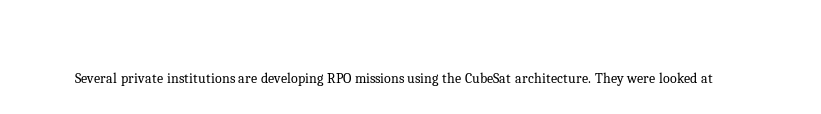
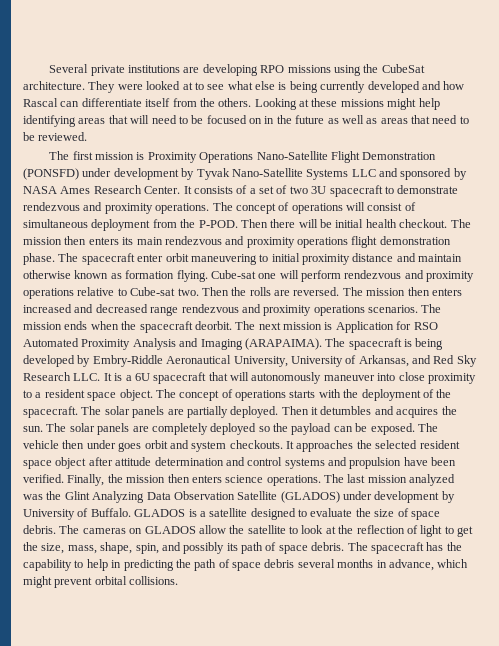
(713, 78) none -> [194,81,465,93] [23,98,440,110] [23,115,469,127] [23,132,88,141] [49,151,437,163] [23,168,467,180] [23,185,459,197] [23,202,416,214] [23,219,471,231] [23,236,451,248] [23,253,463,265] [23,270,475,282] [23,287,462,299] [23,304,442,316] [23,321,438,333] [23,338,444,350] [23,355,477,367] [23,372,476,384] [23,389,452,401] [23,406,457,418] [23,423,438,435] [23,440,460,452] [23,457,457,469] [23,474,456,486] [23,491,455,503] [23,508,440,520] [23,525,473,537] [23,542,462,554] [23,559,469,571] [23,576,179,588] to see what else is being currently developed and how Rascal can differentiate itself from the others. Looking at these missions might help identifying areas that will need to be focused on in the future as well as areas that need to be reviewed. // The first mission is Proximity Operations Nano-Satellite Flight Demonstration (PONSFD) under development by Tyvak Nano-Satellite Systems LLC and sponsored by NASA Ames Research Center. It consists of a set of two 3U spacecraft to demonstrate rendezvous and proximity operations. The concept of operations will consist of simultaneous deployment from the P-POD. Then there will be initial health checkout. The mission then enters its main rendezvous and proximity operations flight demonstration phase. The spacecraft enter orbit maneuvering to initial proximity distance and maintain otherwise known as formation flying. Cube-sat one will perform rendezvous and proximity operations relative to Cube-sat two. Then the rolls are reversed. The mission then enters increased and decreased range rendezvous and proximity operations scenarios. The mission ends when the spacecraft deorbit. The next mission is Application for RSO Automated Proximity Analysis and Imaging (ARAPAIMA). The spacecraft is being developed by Embry-Riddle Aeronautical University, University of Arkansas, and Red Sky Research LLC. It is a 6U spacecraft that will autonomously maneuver into close proximity to a resident space object. The concept of operations starts with the deployment of the spacecraft. The solar panels are partially deployed. Then it detumbles and acquires the sun. The solar panels are completely deployed so the payload can be exposed. The vehicle then under goes orbit and system checkouts. It approaches the selected resident space object after attitude determination and control systems and propulsion have been verified. Finally, the mission then enters science operations. The last mission analyzed was the Glint Analyzing Data Observation Satellite (GLADOS) under development by University of Buffalo. GLADOS is a satellite designed to evaluate the size of space debris. The cameras on GLADOS allow the satellite to look at the reflection of light to get the size, mass, shape, spin, and possibly its path of space debris. The spacecraft has the capability to help in predicting the path of space debris several months in advance, which might prevent orbital collisions.

